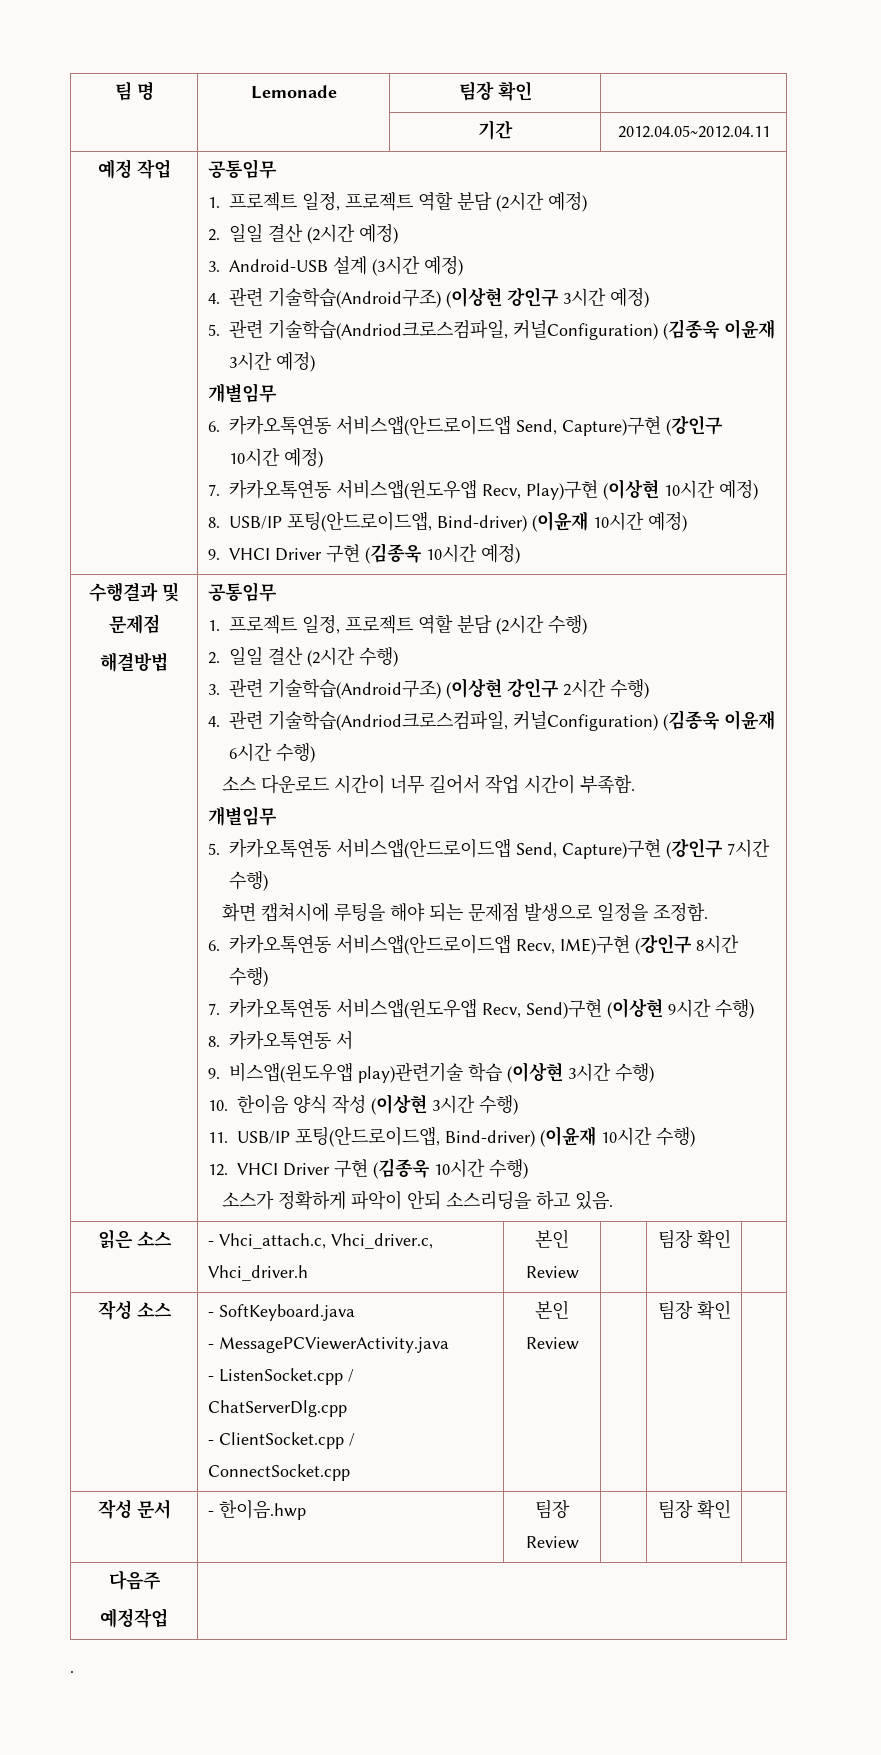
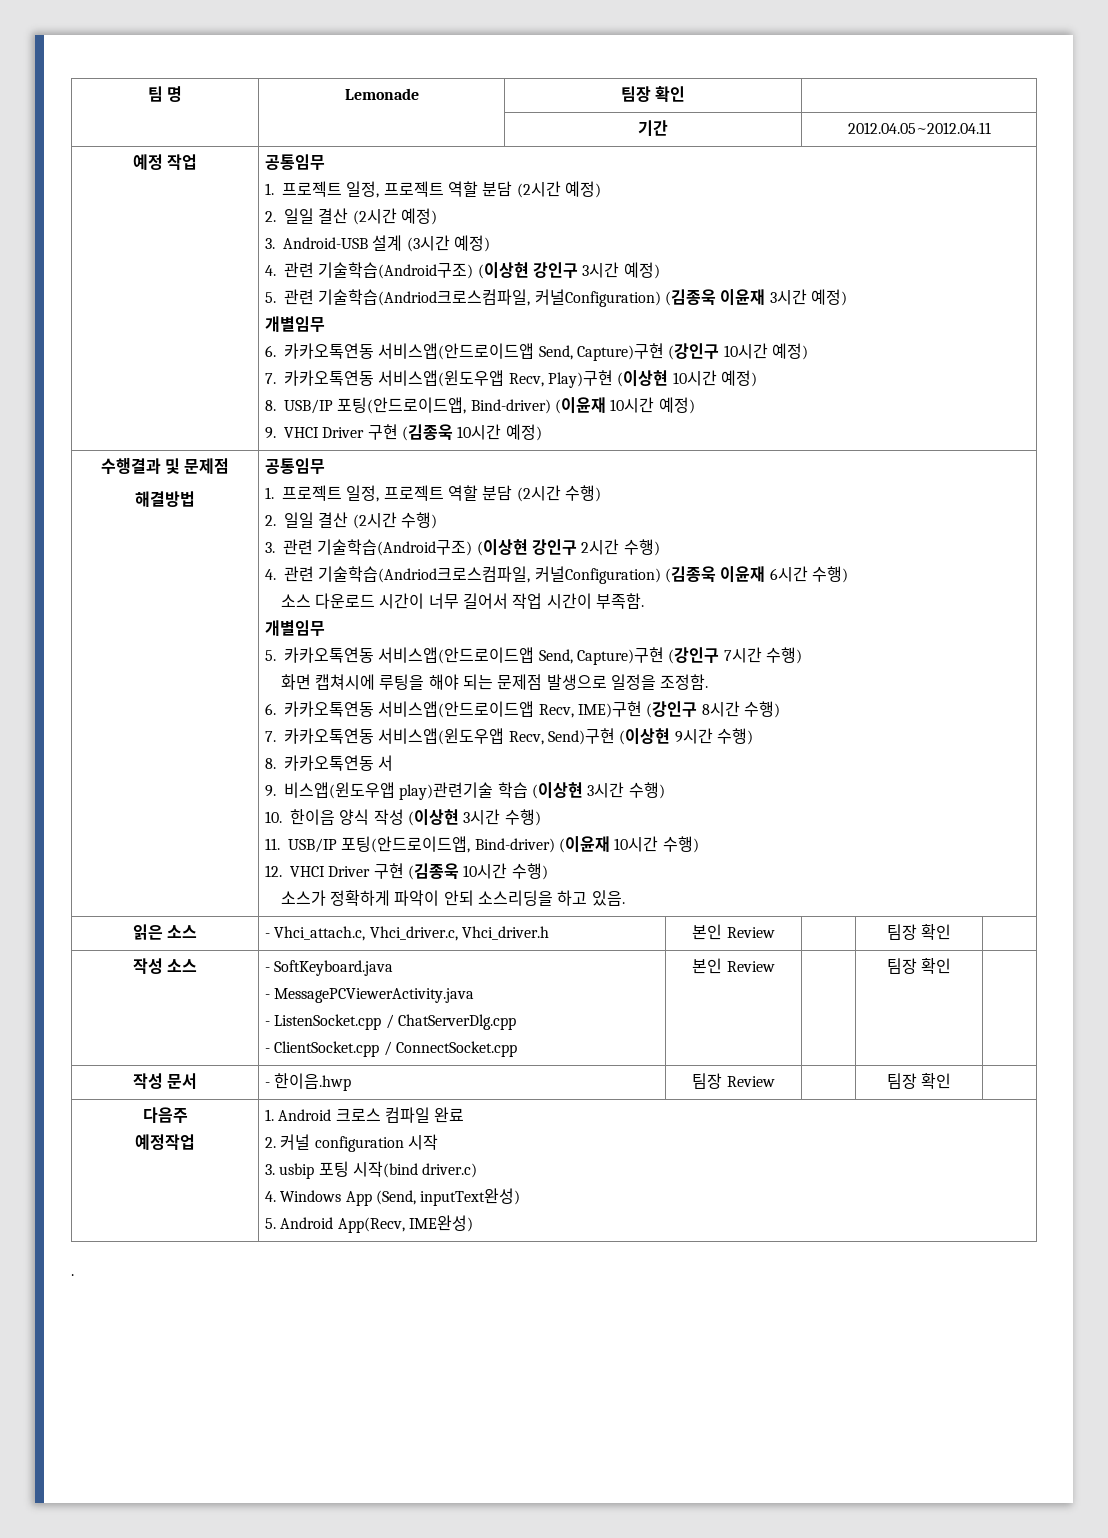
(168, 1618) none -> [265,1107,465,1123] [265,1134,439,1152] [265,1161,478,1179] [265,1188,521,1206] [265,1215,474,1233] 1. Android 크로스 컴파일 완료 // 2. 커널 configuration 시작 // 3. usbip 포팅 시작(bind driver.c) // 4. Windows App (Send, inputText완성) // 5. Android App(Recv, IME완성)

